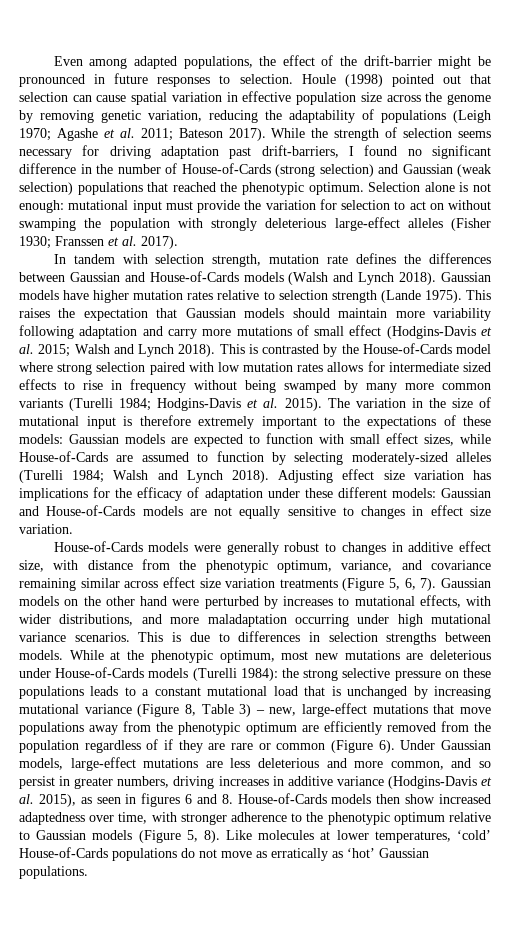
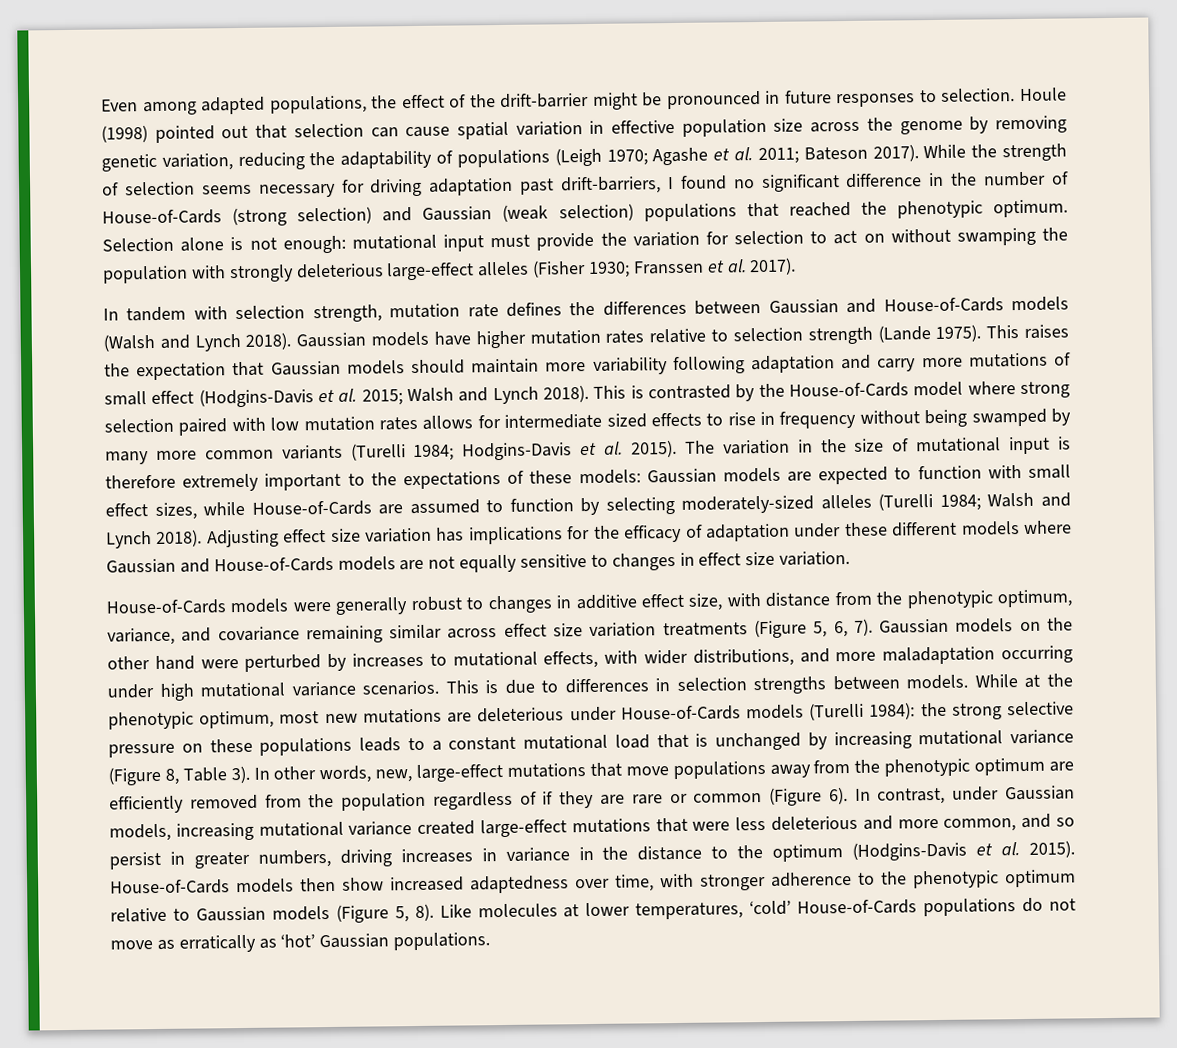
[391,488,436,498] models: -> [960,520,1072,536] models where
[239,704,265,717] 3) – -> [230,765,372,784] 3). In other words,
[400,740,492,750] [19,757,223,771] Under Gaussian models, large-effect mutations are -> [854,785,1076,805] [109,817,731,842] In contrast, under Gaussian models, increasing mutational variance created large-effect mutations that were
[287,776,493,789] [19,793,233,807] additive variance (Hodgins-Davis et al. 2015), as seen in figures 6 and 8. -> [505,840,1076,862] variance in the distance to the optimum (Hodgins-Davis et al. 2015).

